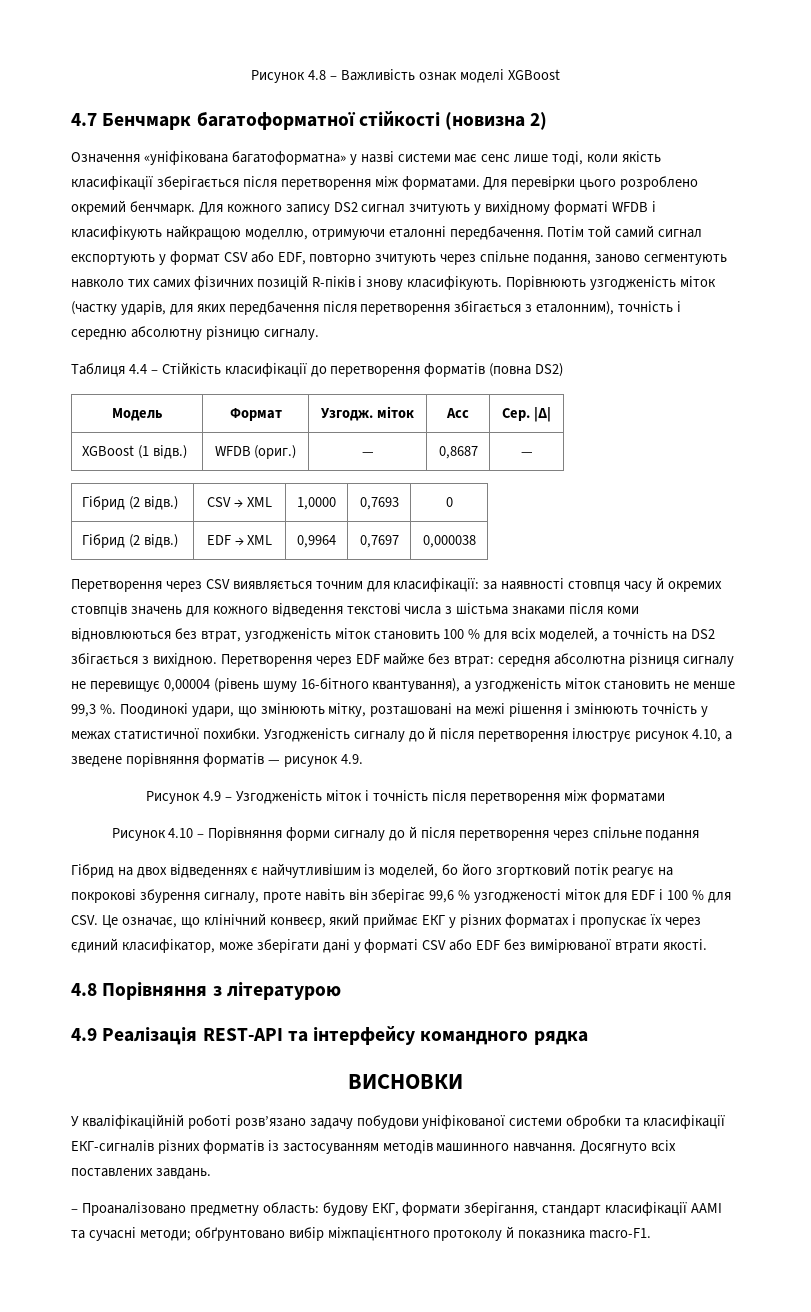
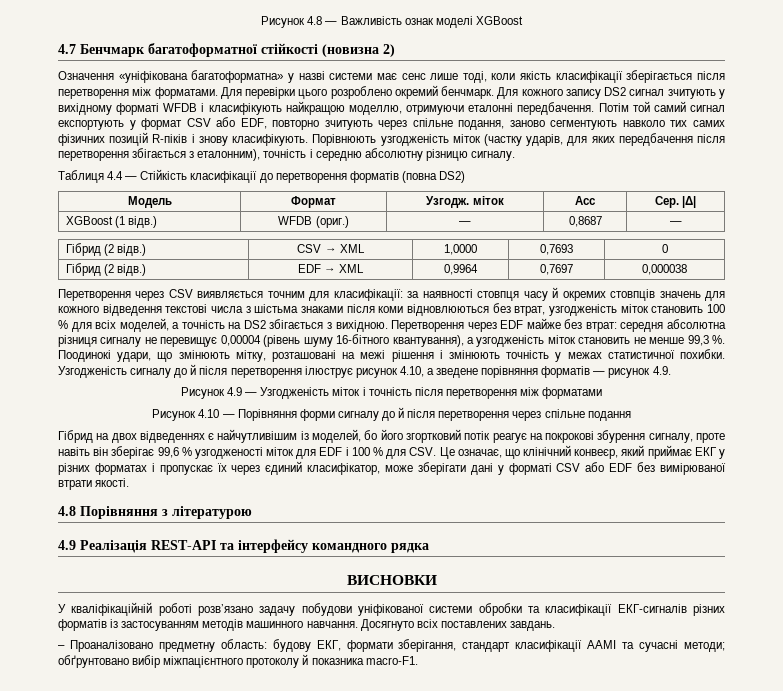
[330,76,338,80] – -> [325,21,338,25] —
[150,370,158,374] – -> [125,176,138,180] —
[225,797,233,801] – -> [245,392,258,396] —
[197,834,205,838] – -> [222,414,235,418] —

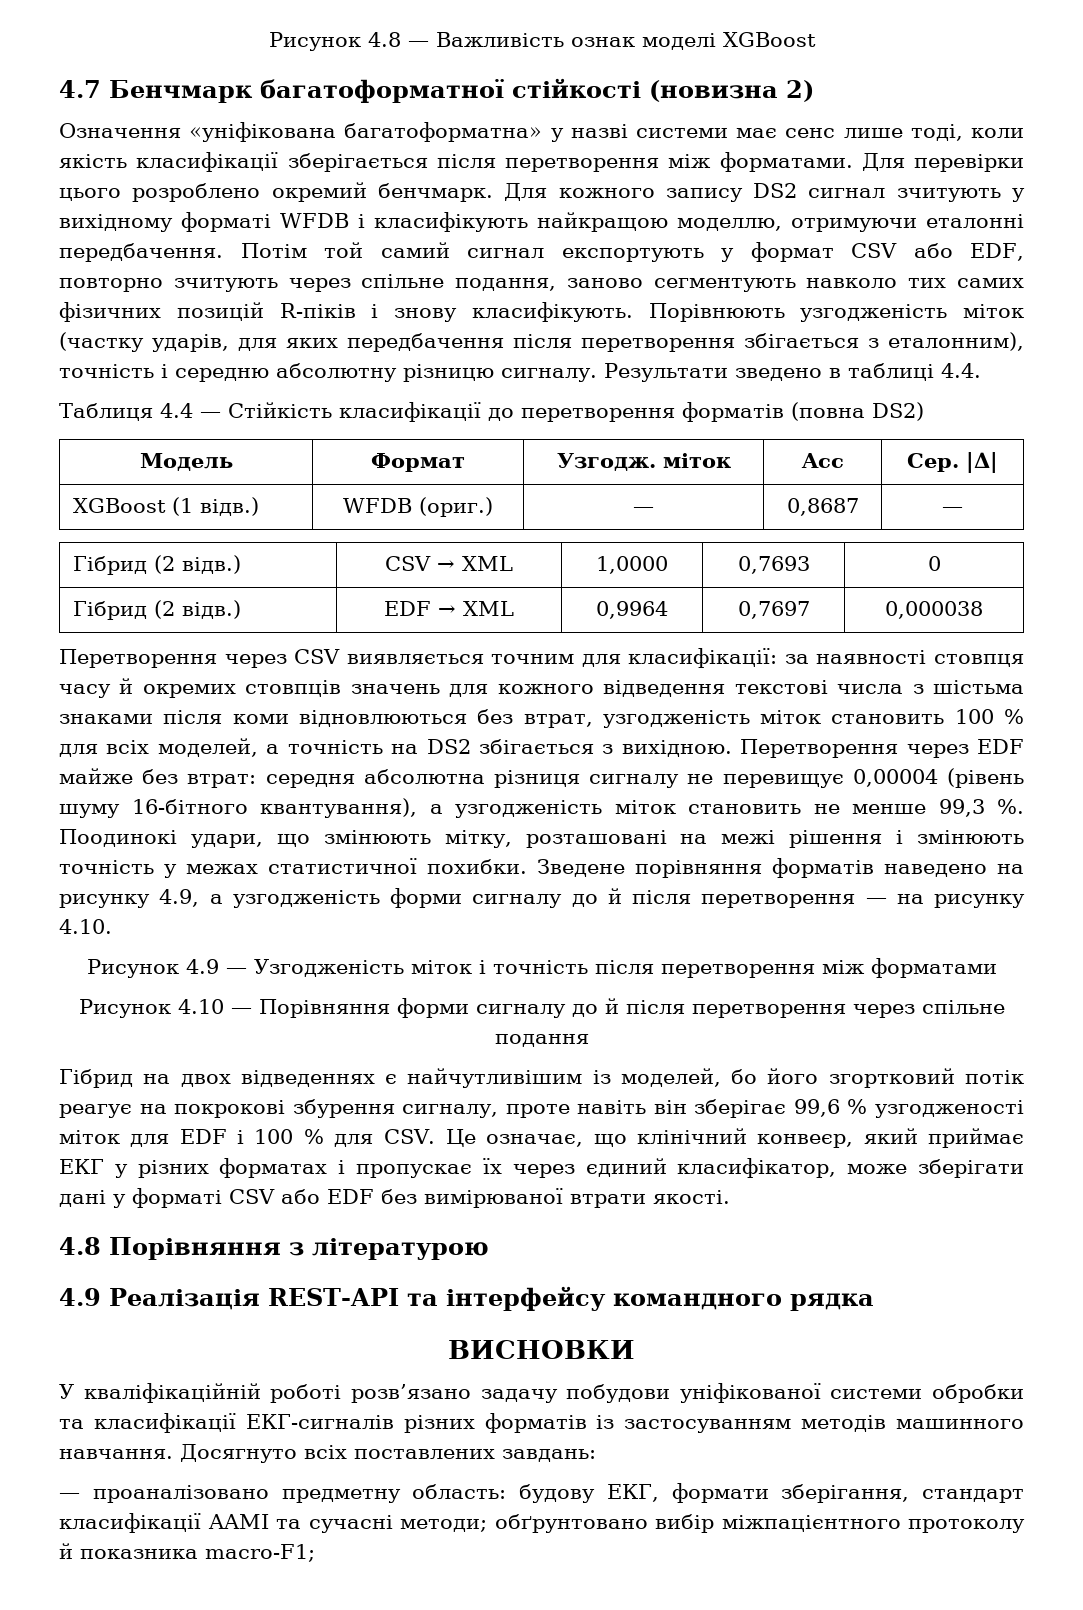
(515, 156) none -> [604,363,981,382] Результати зведено в таблиці 4.4.
[58,364,671,378] Узгодженість сигналу до й після перетворення ілюструє рисунок 4.10, а зведене порівняння форматів — рисунок 4.9. -> [537,858,1024,878] [59,888,1025,908] [59,919,112,934] Зведене порівняння форматів наведено на рисунку 4.9, а узгодженість форми сигналу до й після перетворення — на рисунку 4.10.
[509,621,555,631] [58,640,153,652] завдань. // – Проаналізовано -> [502,1449,596,1462] [59,1485,269,1503] завдань: // — проаналізовано
[365,656,418,665] macro-F1. -> [205,1544,315,1562] macro-F1;

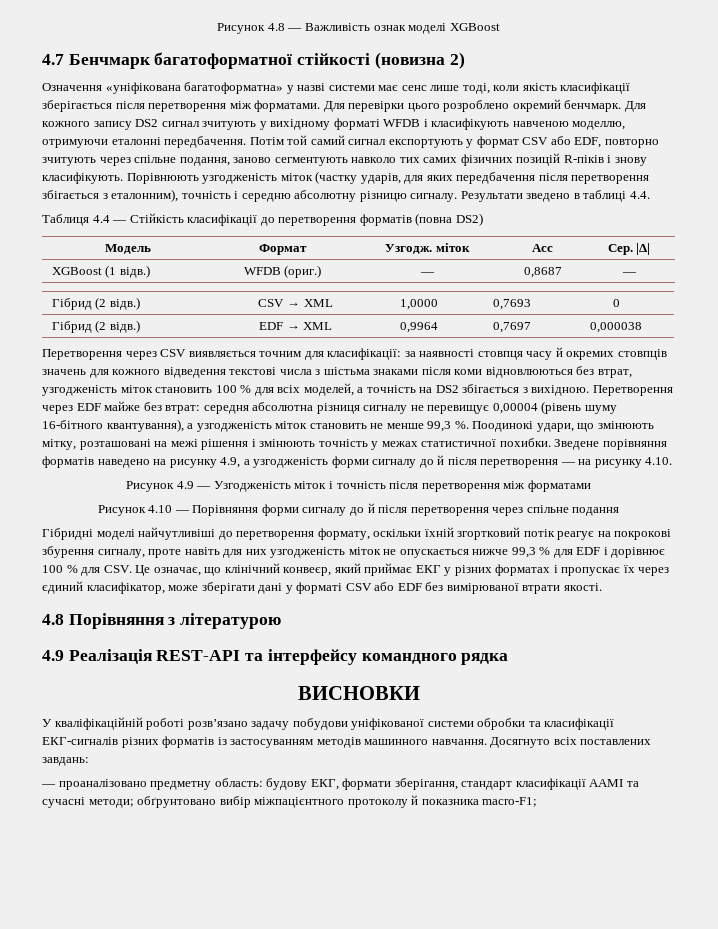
[537,212,668,232] найкращою -> [512,121,569,127] навченою
[59,1068,819,1088] Гібрид на двох відведеннях є найчутливішим із моделей, бо його -> [42,527,454,540] Гібридні моделі найчутливіші до перетворення формату, оскільки їхній
[653,1099,1024,1118] [59,1130,120,1144] він зберігає 99,6 % узгодженості міток -> [223,547,551,558] для них узгодженість міток не опускається нижче 99,3 %
(245, 1137) none -> [611,547,666,558] дорівнює

